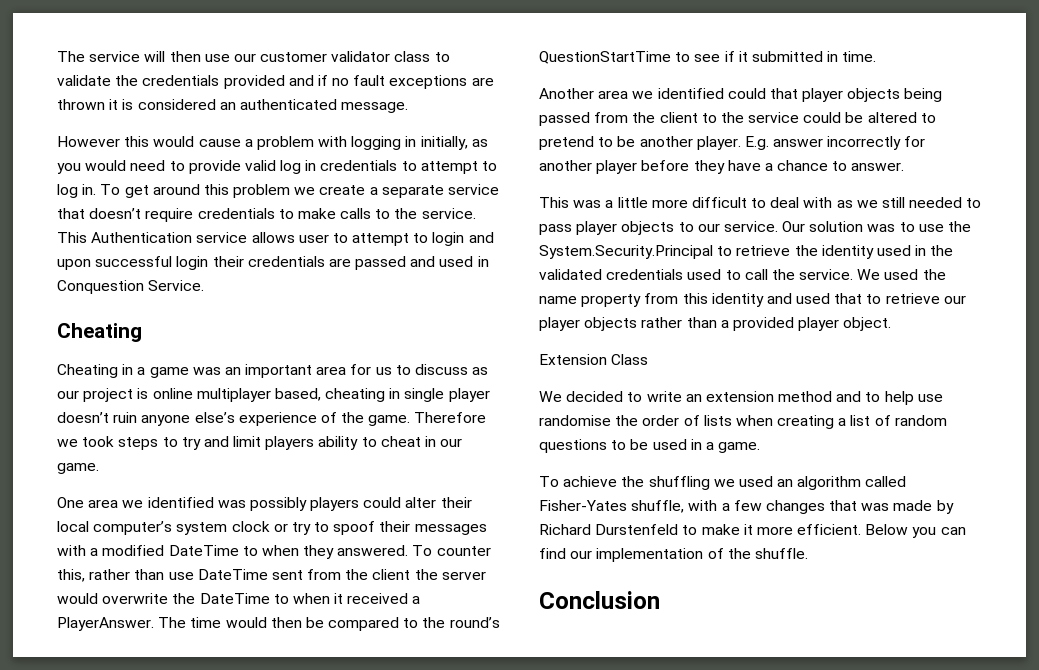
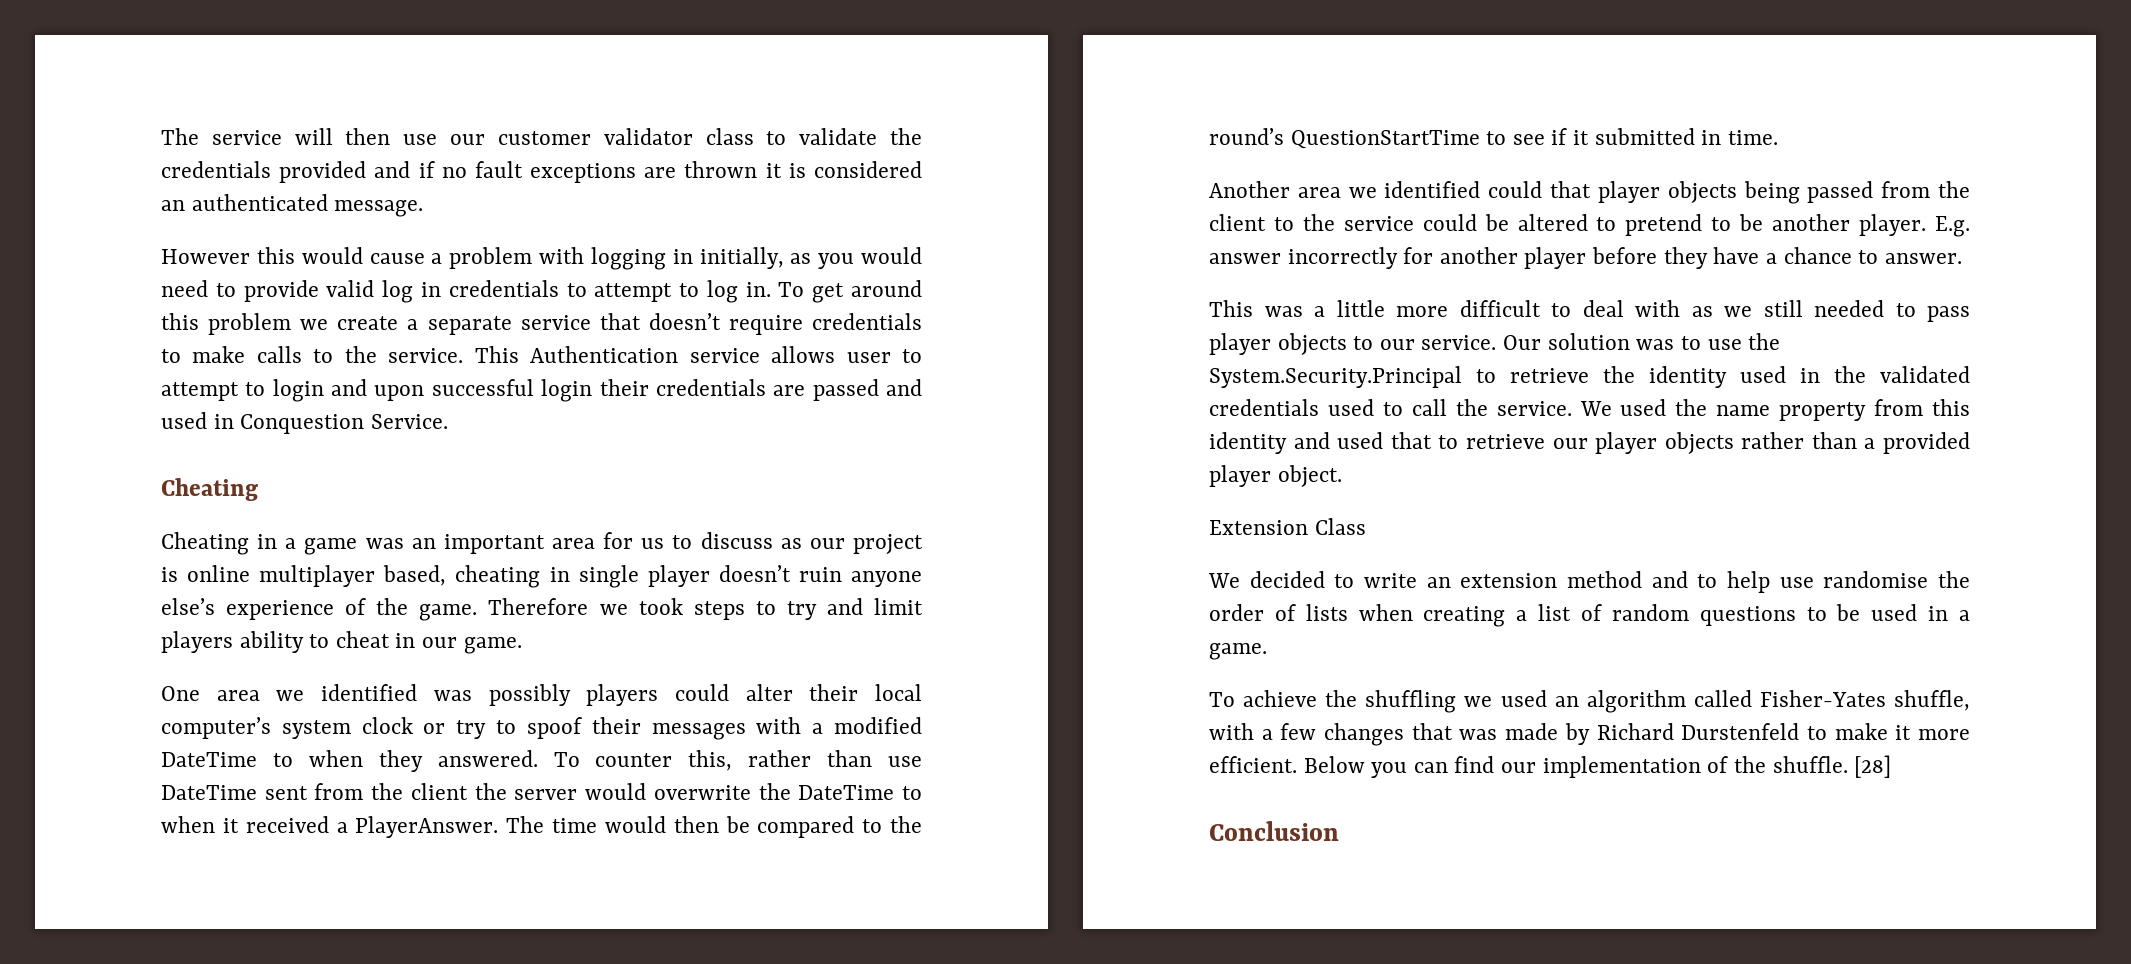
(808, 553) none -> [1854,755,1892,778] [28]

